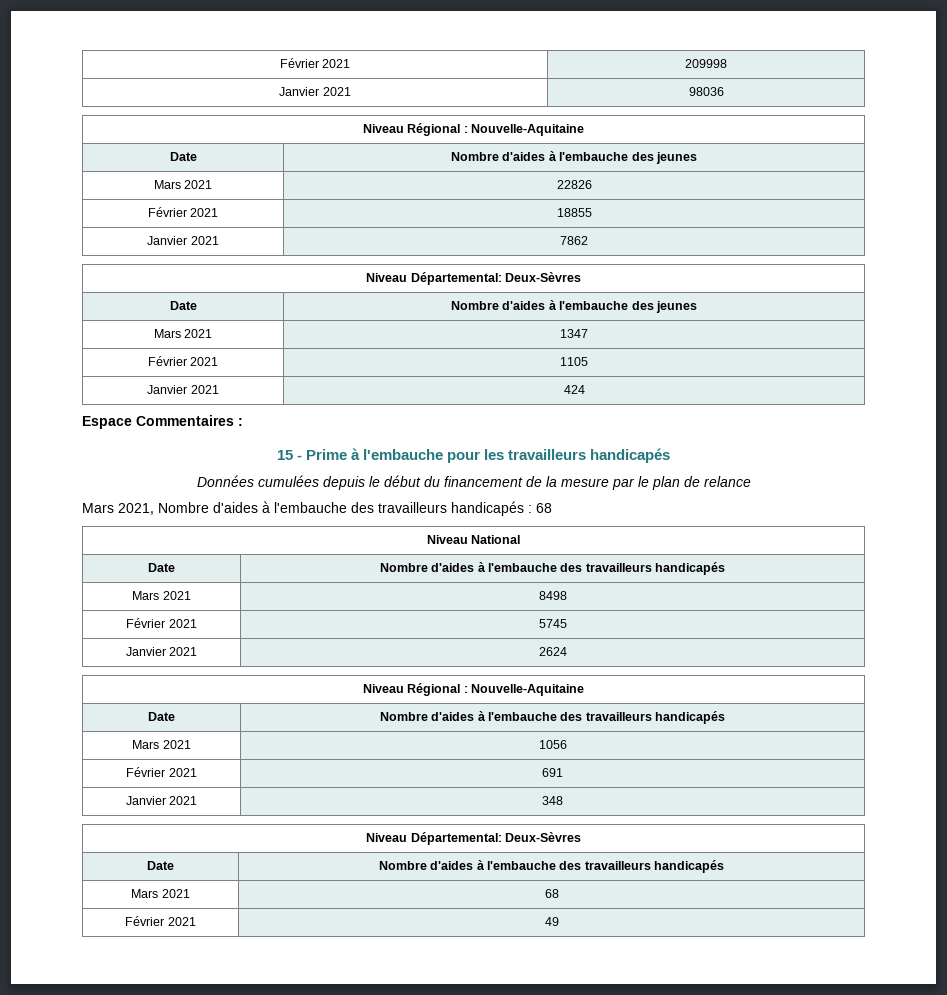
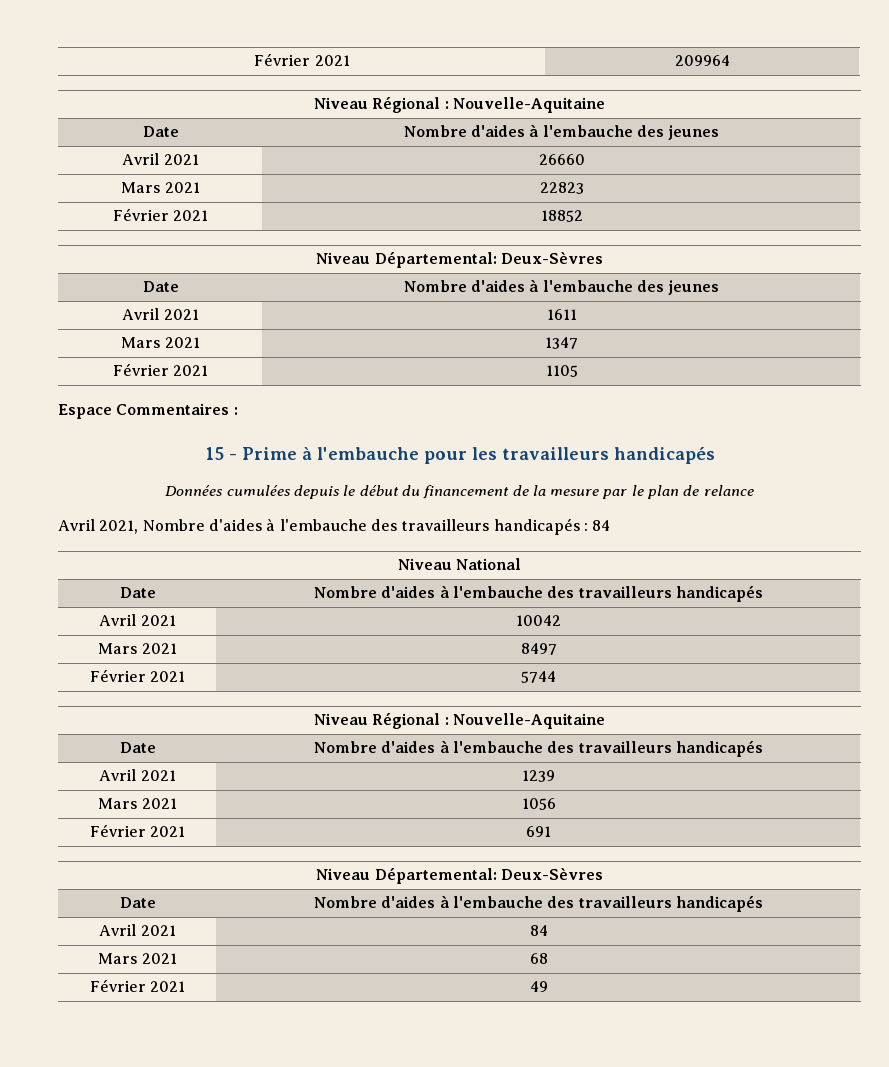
[279,58,351,68] [685,59,727,68] [279,87,351,96] [688,87,724,96] Février 2021 | 209998 // Janvier 2021 | 98036 -> [254,53,350,66] [675,55,730,66] Février 2021 | 209964
[153,180,213,189] [556,180,592,189] [147,207,219,217] [556,208,592,217] [147,236,219,245] [560,236,588,245] // Mars 2021 | 22826 // Février 2021 | 18855 // Janvier 2021 | 7862 -> [122,153,199,165] [538,154,585,165] [121,182,200,193] [539,182,584,194] [112,208,209,221] [540,210,583,222] // Avril 2021 | 26660 // Mars 2021 | 22823 // Février 2021 | 18852
(697, 307) none -> [122,308,199,320] [546,309,577,320] // Avril 2021 | 1611
[147,385,219,394] [563,385,585,394] // Janvier 2021 | 424 -> (578, 371) none
[82,503,114,513] Mars -> [58,519,95,531] Avril
[536,503,552,513] 68 -> [592,520,611,531] 84
[132,591,191,600] [538,591,567,600] [126,618,197,628] [538,619,567,628] [125,647,198,656] [538,647,567,656] // Mars 2021 | 8498 // Février 2021 | 5745 // Janvier 2021 | 2624 -> [99,614,176,626] [516,615,561,626] [98,643,177,654] [520,643,557,655] [89,669,186,682] [521,671,556,683] // Avril 2021 | 10042 // Mars 2021 | 8497 // Février 2021 | 5744
(726, 717) none -> [99,769,176,781] [522,770,555,782] // Avril 2021 | 1239
[125,796,198,805] [542,796,563,805] // Janvier 2021 | 348 -> (551, 831) none
(725, 866) none -> [99,924,176,936] [529,925,548,936] // Avril 2021 | 84

